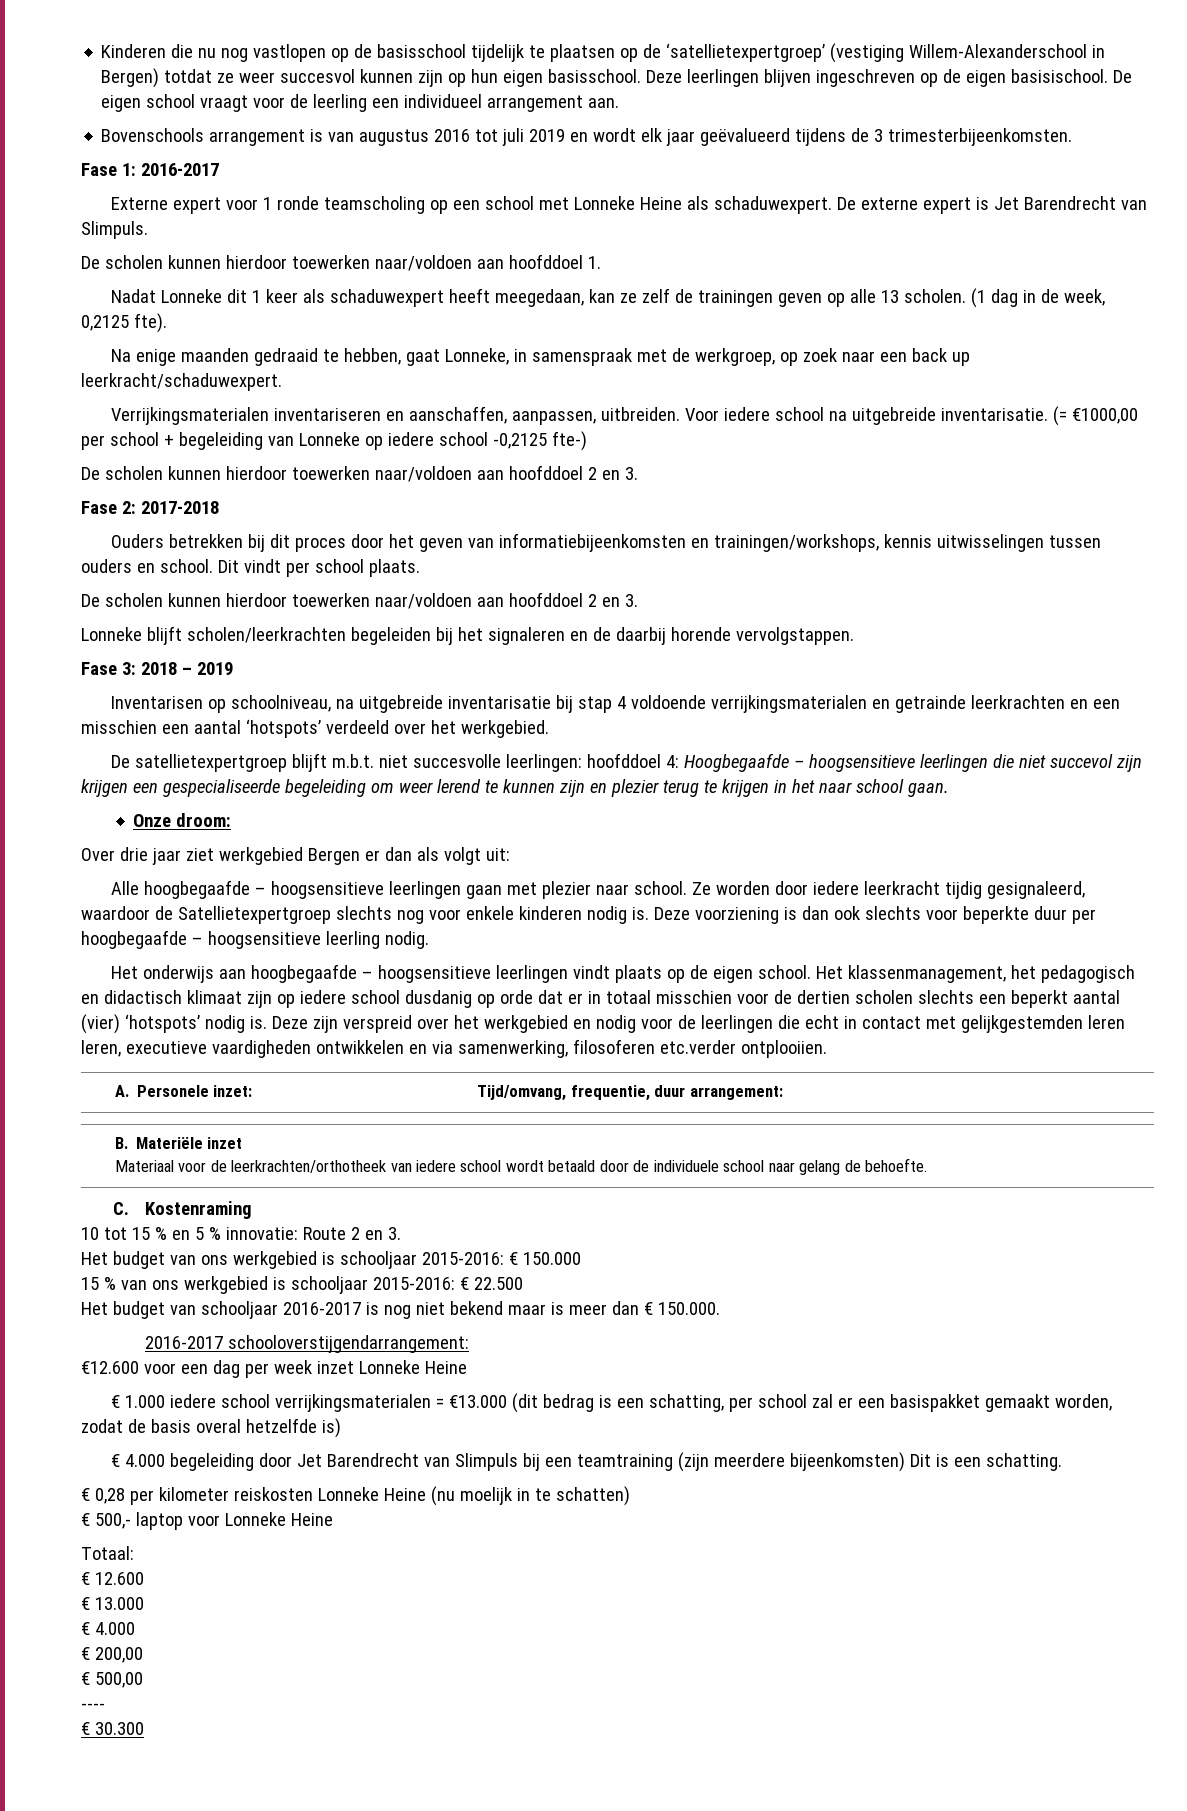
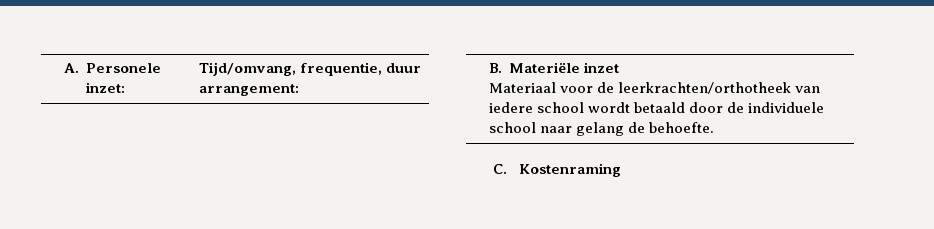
[101,43,1106,63] [101,68,1133,88] [101,94,620,112] [101,128,1073,146] [81,163,219,176] [110,196,1147,214] [81,221,148,239] [81,254,601,271] [110,288,1105,308] [81,313,167,333] [110,348,970,366] [81,373,282,391] [110,406,1138,426] [81,431,587,451] [81,465,638,482] [81,501,219,514] [110,533,1101,552] [81,559,420,577] [81,592,638,609] [81,626,854,645] [81,662,233,675] [110,695,1120,713] [81,719,549,738] [110,753,1142,772] [81,779,949,797] [133,813,232,827] [81,847,510,865] [110,880,1085,899] [81,906,1096,924] [81,930,429,949] [110,964,1135,983] [81,990,1120,1008] [81,1014,1125,1034] [81,1039,827,1058] Kinderen die nu nog vastlopen op de basisschool tijdelijk te plaatsen op de ‘satellietexpertgroep’ (vestiging Willem-Alexanderschool in Bergen) totdat ze weer succesvol kunnen zijn op hun eigen basisschool. Deze leerlingen blijven ingeschreven op de eigen basisischool. De eigen school vraagt voor de leerling een individueel arrangement aan. // Bovenschools arrangement is van augustus 2016 tot juli 2019 en wordt elk jaar geëvalueerd tijdens de 3 trimesterbijeenkomsten. // Fase 1: 2016-2017 // Externe expert voor 1 ronde teamscholing op een school met Lonneke Heine als schaduwexpert. De externe expert is Jet Barendrecht van Slimpuls. // De scholen kunnen hierdoor toewerken naar/voldoen aan hoofddoel 1. // Nadat Lonneke dit 1 keer als schaduwexpert heeft meegedaan, kan ze zelf de trainingen geven op alle 13 scholen. (1 dag in de week, 0,2125 fte). // Na enige maanden gedraaid te hebben, gaat Lonneke, in samenspraak met de werkgroep, op zoek naar een back up leerkracht/schaduwexpert. // Verrijkingsmaterialen inventariseren en aanschaffen, aanpassen, uitbreiden. Voor iedere school na uitgebreide inventarisatie. (= €1000,00 per school + begeleiding van Lonneke op iedere school -0,2125 fte-) // De scholen kunnen hierdoor toewerken naar/voldoen aan hoofddoel 2 en 3. // Fase 2: 2017-2018 // Ouders betrekken bij dit proces door het geven van informatiebijeenkomsten en trainingen/workshops, kennis uitwisselingen tussen ouders en school. Dit vindt per school plaats. // De scholen kunnen hierdoor toewerken naar/voldoen aan hoofddoel 2 en 3. // Lonneke blijft scholen/leerkrachten begeleiden bij het signaleren en de daarbij horende vervolgstappen. // Fase 3: 2018 – 2019 // Inventarisen op schoolniveau, na uitgebreide inventarisatie bij stap 4 voldoende verrijkingsmaterialen en getrainde leerkrachten en een misschien een aantal ‘hotspots’ verdeeld over het werkgebied. // De satellietexpertgroep blijft m.b.t. niet succesvolle leerlingen: hoofddoel 4: Hoogbegaafde – hoogsensitieve leerlingen die niet succevol zijn krijgen een gespecialiseerde begeleiding om weer lerend te kunnen zijn en plezier terug te krijgen in het naar school gaan. // Onze droom: // Over drie jaar ziet werkgebied Bergen er dan als volgt uit: // Alle hoogbegaafde – hoogsensitieve leerlingen gaan met plezier naar school. Ze worden door iedere leerkracht tijdig gesignaleerd, waardoor de Satellietexpertgroep slechts nog voor enkele kinderen nodig is. Deze voorziening is dan ook slechts voor beperkte duur per hoogbegaafde – hoogsensitieve leerling nodig. // Het onderwijs aan hoogbegaafde – hoogsensitieve leerlingen vindt plaats op de eigen school. Het klassenmanagement, het pedagogisch en didactisch klimaat zijn op iedere school dusdanig op orde dat er in totaal misschien voor de dertien scholen slechts een beperkt aantal (vier) ‘hotspots’ nodig is. Deze zijn verspreid over het werkgebied en nodig voor de leerlingen die echt in contact met gelijkgestemden leren leren, executieve vaardigheden ontwikkelen en via samenwerking, filosoferen etc.verder ontplooiien. // -> (63, 68) none
[81,1227,401,1240] [81,1251,581,1269] [81,1276,523,1294] [81,1301,720,1319] [145,1335,470,1353] [81,1360,467,1378] [110,1393,1112,1413] [81,1418,341,1438] [110,1452,1062,1472] [81,1486,630,1506] [81,1512,333,1530] [81,1546,134,1560] [81,1572,144,1585] [81,1597,144,1610] [81,1622,135,1635] [81,1647,143,1663] [81,1672,143,1688] [81,1703,105,1710] [81,1722,144,1735] // 10 tot 15 % en 5 % innovatie: Route 2 en 3. // Het budget van ons werkgebied is schooljaar 2015-2016: € 150.000 // 15 % van ons werkgebied is schooljaar 2015-2016: € 22.500 // Het budget van schooljaar 2016-2017 is nog niet bekend maar is meer dan € 150.000. // 2016-2017 schooloverstijgendarrangement: // €12.600 voor een dag per week inzet Lonneke Heine // € 1.000 iedere school verrijkingsmaterialen = €13.000 (dit bedrag is een schatting, per school zal er een basispakket gemaakt worden, zodat de basis overal hetzelfde is) // € 4.000 begeleiding door Jet Barendrecht van Slimpuls bij een teamtraining (zijn meerdere bijeenkomsten) Dit is een schatting. // € 0,28 per kilometer reiskosten Lonneke Heine (nu moelijk in te schatten) // € 500,- laptop voor Lonneke Heine // Totaal: // € 12.600 // € 13.000 // € 4.000 // € 200,00 // € 500,00 // ---- // € 30.300 -> (622, 170) none

